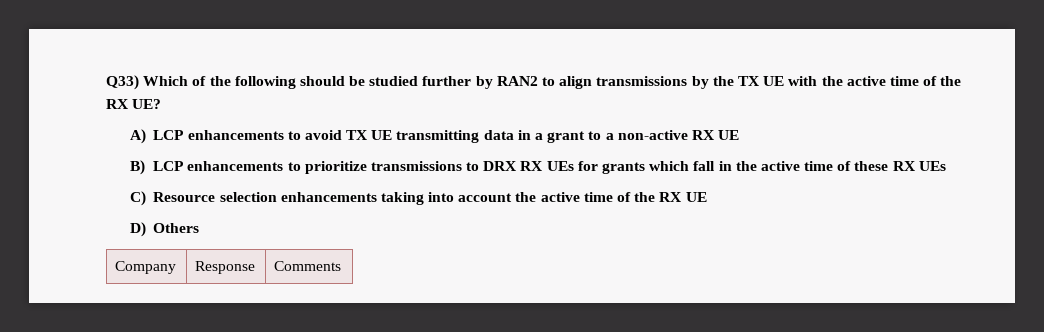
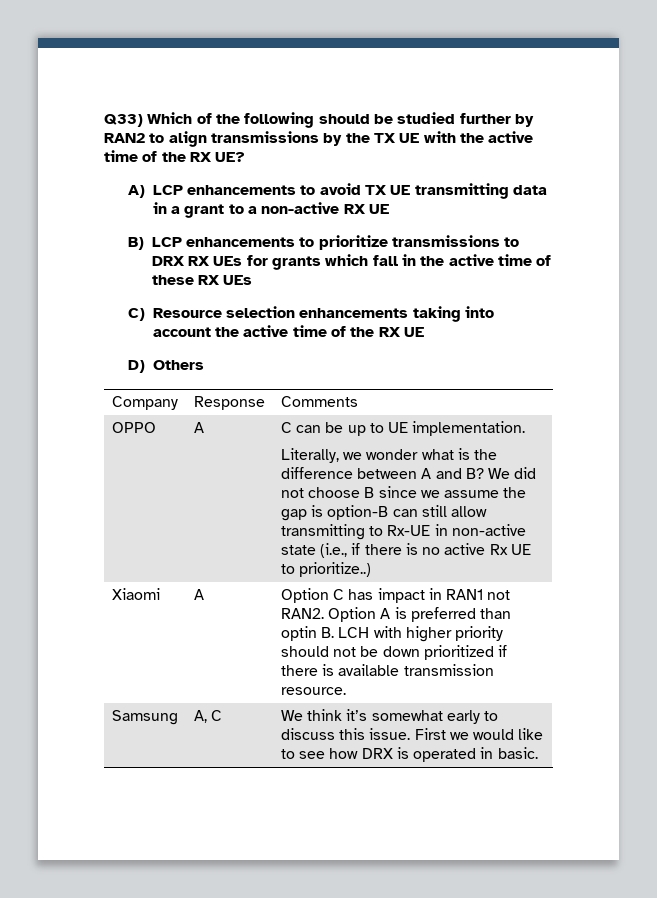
(342, 266) none -> [111,422,156,433] [193,422,204,433] [280,421,526,436] [280,448,498,463] [280,467,537,479] [280,486,527,498] [280,505,488,521] [280,524,526,540] [280,543,532,558] [280,562,371,577] [111,588,160,600] [193,589,204,600] [280,588,511,603] [280,607,512,622] [280,626,504,642] [280,645,508,660] [280,664,494,676] [280,687,346,695] [111,710,178,725] [193,710,222,723] [280,709,499,724] [280,728,544,740] [280,747,538,762] // OPPO | A | C can be up to UE implementation. // Literally, we wonder what is the difference between A and B? We did not choose B since we assume the gap is option-B can still allow transmitting to Rx-UE in non-active state (i.e., if there is no active Rx UE to prioritize..) // Xiaomi | A | Option C has impact in RAN1 not RAN2. Option A is preferred than optin B. LCH with higher priority should not be down prioritized if there is available transmission resource. // Samsung | A, C | We think it’s somewhat early to discuss this issue. First we would like to see how DRX is operated in basic.

